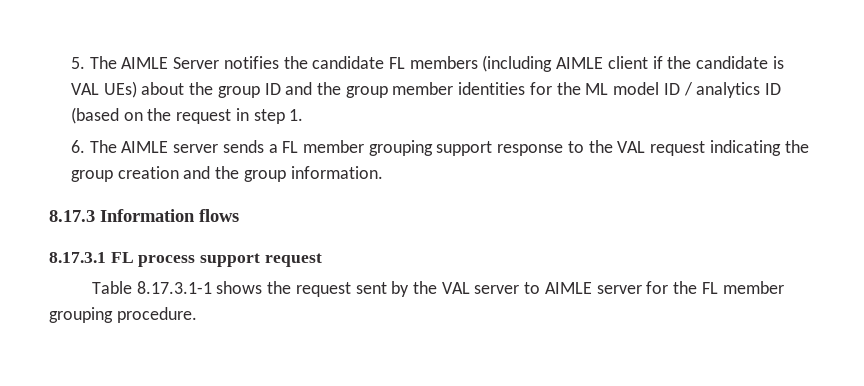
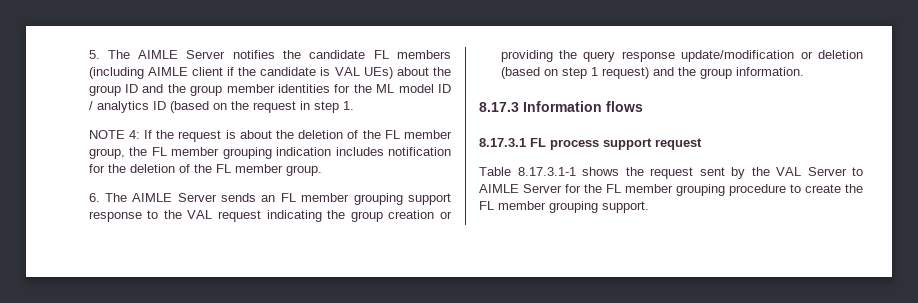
(304, 115) none -> [88,130,452,142] [88,147,451,159] [88,164,322,176] // NOTE 4: If the request is about the deletion of the FL member group, the FL member grouping indication includes notification for the deletion of the FL member group.
[173,140,278,153] server sends a -> [177,193,276,202] Server sends an
(179, 172) none -> [440,211,453,219] [500,50,863,62] [500,67,649,79] or providing the query response update/modification or deletion (based on step 1 request)
[474,285,520,294] server -> [807,167,847,176] Server
[596,285,642,294] server -> [523,184,562,193] Server
[116,307,197,323] procedure. -> [729,184,863,196] [479,201,649,213] procedure to create the FL member grouping support.

